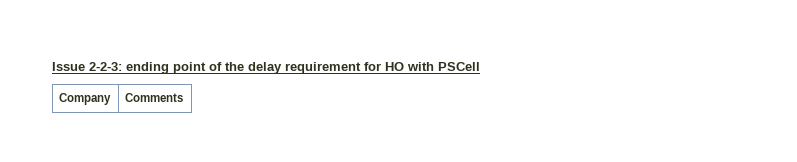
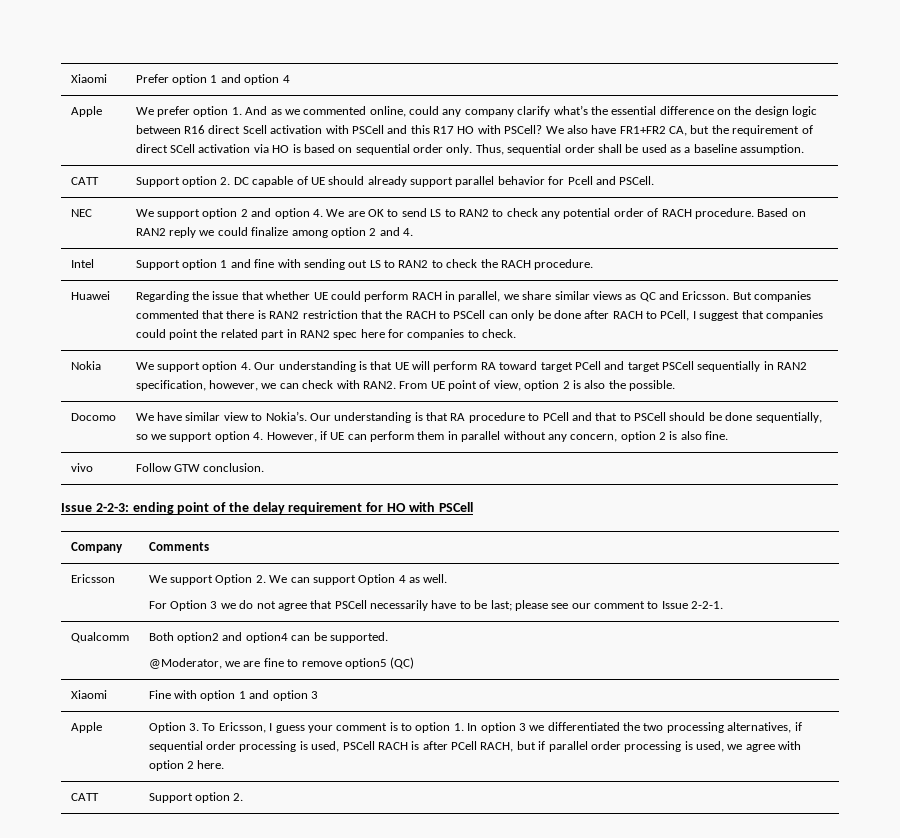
(52, 66) none -> [70,74,107,83] [135,74,290,85] [70,106,102,117] [135,105,818,117] [135,125,813,136] [135,144,805,155] [70,177,99,185] [135,176,655,187] [70,209,92,217] [135,208,806,219] [135,227,414,238] [70,259,94,268] [135,259,594,270] [70,291,110,300] [135,291,812,302] [135,310,823,321] [135,329,517,340] [70,361,101,370] [135,361,808,372] [135,380,676,391] [70,413,116,421] [135,411,822,423] [135,431,729,442] [70,463,93,472] [135,463,265,472] Xiaomi | Prefer option 1 and option 4 // Apple | We prefer option 1. And as we commented online, could any company clarify what’s the essential difference on the design logic between R16 direct Scell activation with PSCell and this R17 HO with PSCell? We also have FR1+FR2 CA, but the requirement of direct SCell activation via HO is based on sequential order only. Thus, sequential order shall be used as a baseline assumption. // CATT | Support option 2. DC capable of UE should already support parallel behavior for Pcell and PSCell. // NEC | We support option 2 and option 4. We are OK to send LS to RAN2 to check any potential order of RACH procedure. Based on RAN2 reply we could finalize among option 2 and 4. // Intel | Support option 1 and fine with sending out LS to RAN2 to check the RACH procedure. // Huawei | Regarding the issue that whether UE could perform RACH in parallel, we share similar views as QC and Ericsson. But companies commented that there is RAN2 restriction that the RACH to PSCell can only be done after RACH to PCell, I suggest that companies could point the related part in RAN2 spec here for companies to check. // Nokia | We support option 4. Our understanding is that UE will perform RA toward target PCell and target PSCell sequentially in RAN2 specification, however, we can check with RAN2. From UE point of view, option 2 is also the possible. // Docomo | We have similar view to Nokia’s. Our understanding is that RA procedure to PCell and that to PSCell should be done sequentially, so we support option 4. However, if UE can perform them in parallel without any concern, option 2 is also fine. // vivo | Follow GTW conclusion. //
(184, 97) none -> [70,574,115,583] [148,574,448,585] [148,600,724,611] [70,632,129,643] [148,632,388,643] [148,657,415,669] [70,690,107,699] [148,690,318,701] [70,722,102,733] [148,722,802,733] [148,741,802,752] [148,760,225,771] [70,793,99,801] [148,792,244,803] // Ericsson | We support Option 2. We can support Option 4 as well. // For Option 3 we do not agree that PSCell necessarily have to be last; please see our comment to Issue 2-2-1. // Qualcomm | Both option2 and option4 can be supported. // @Moderator, we are fine to remove option5 (QC) // Xiaomi | Fine with option 1 and option 3 // Apple | Option 3. To Ericsson, I guess your comment is to option 1. In option 3 we differentiated the two processing alternatives, if sequential order processing is used, PSCell RACH is after PCell RACH, but if parallel order processing is used, we agree with option 2 here. // CATT | Support option 2.

